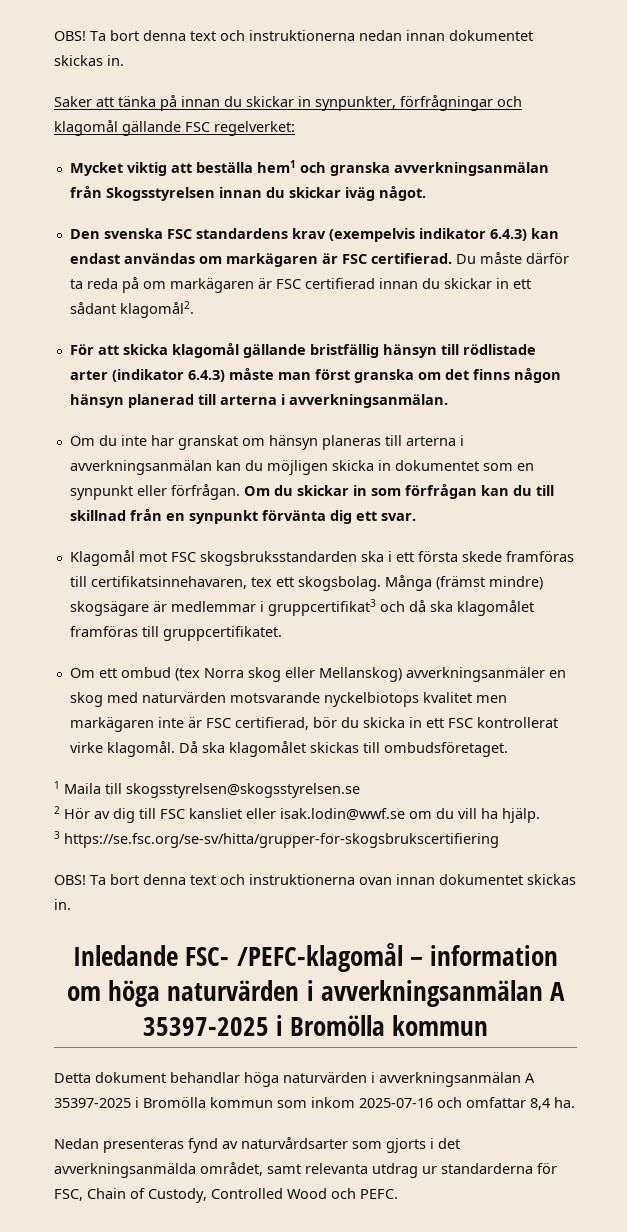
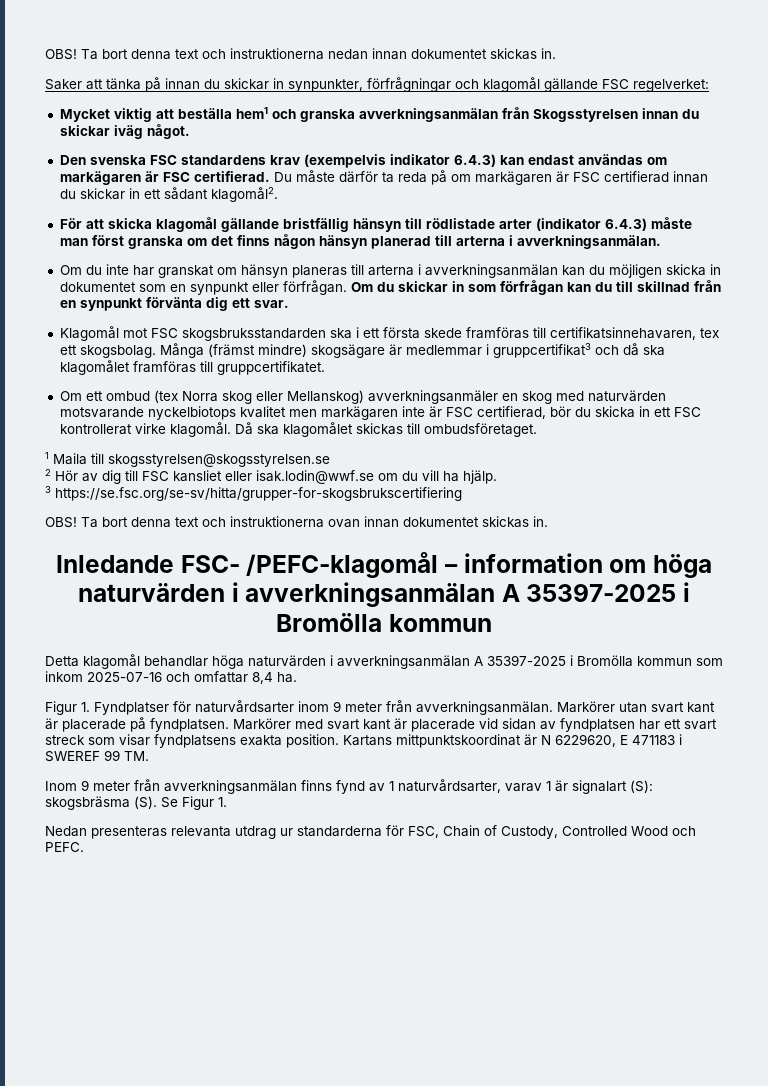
[95,1072,166,1083] dokument -> [83,654,140,669] klagomål
[54,1137,460,1153] [54,1162,301,1178] Nedan presenteras fynd av naturvårdsarter som gjorts i det avverkningsanmälda området, samt -> [45,700,715,715] [45,717,717,732] [45,734,682,748] [45,750,149,762] [45,779,653,794] [45,796,227,810] [45,826,167,839] Figur 1. Fyndplatser för naturvårdsarter inom 9 meter från avverkningsanmälan. Markörer utan svart kant är placerade på fyndplatsen. Markörer med svart kant är placerade vid sidan av fyndplatsen har ett svart streck som visar fyndplatsens exakta position. Kartans mittpunktskoordinat är N 6229620, E 471183 i SWEREF 99 TM. // Inom 9 meter från avverkningsanmälan finns fynd av 1 naturvårdsarter, varav 1 är signalart (S): skogsbräsma (S). Se Figur 1. // Nedan presenteras

